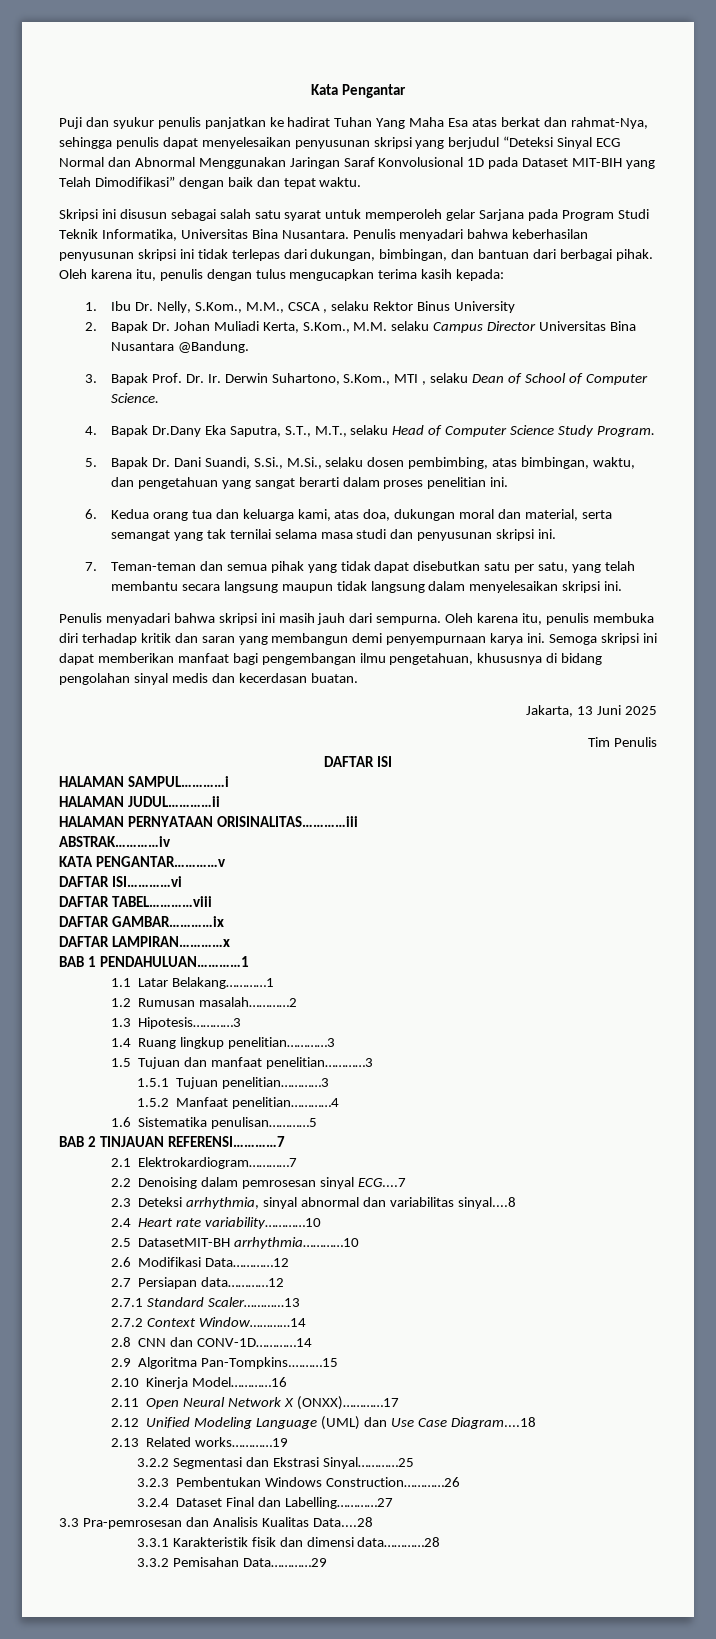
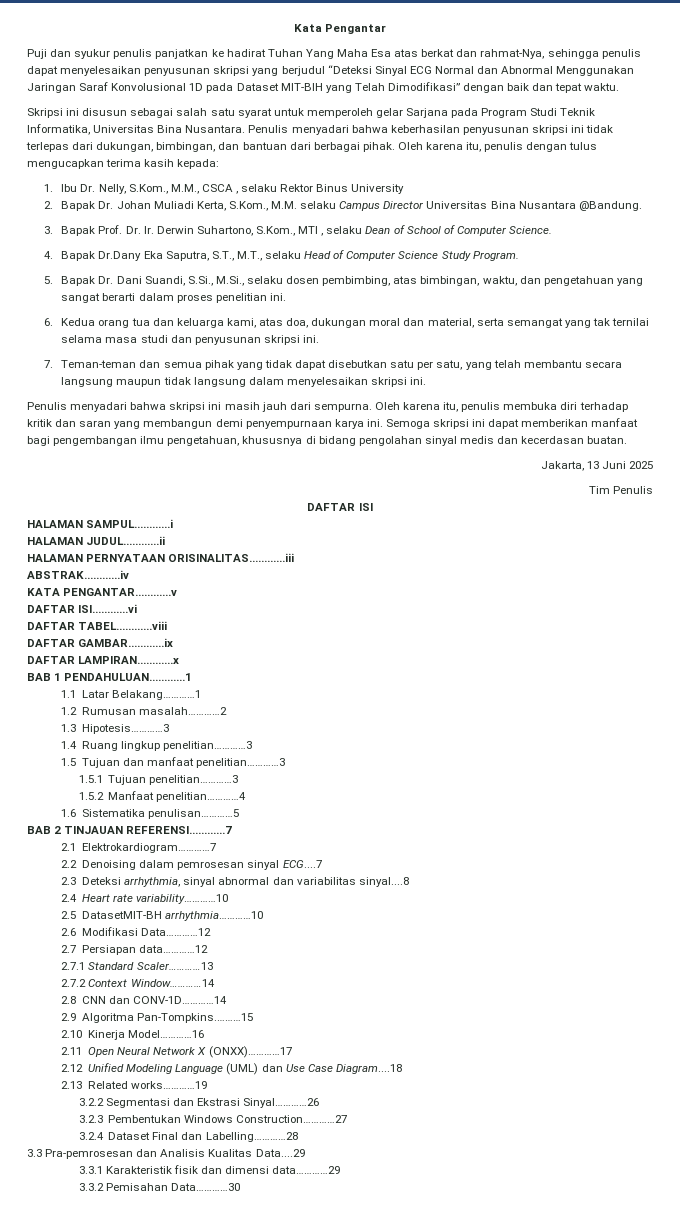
[322,1457,414,1469] Sinyal…………25 -> [242,1098,319,1108] Sinyal…………26
[325,1477,460,1487] Construction…………26 -> [236,1115,348,1123] Construction…………27
[284,1497,393,1509] Labelling…………27 -> [205,1132,298,1142] Labelling…………28
[312,1517,373,1527] Data....28 -> [255,1149,305,1157] Data....29
[357,1537,441,1547] data…………28 -> [272,1166,341,1174] data…………29
[242,1558,327,1567] Data…………29 -> [170,1183,240,1191] Data…………30

